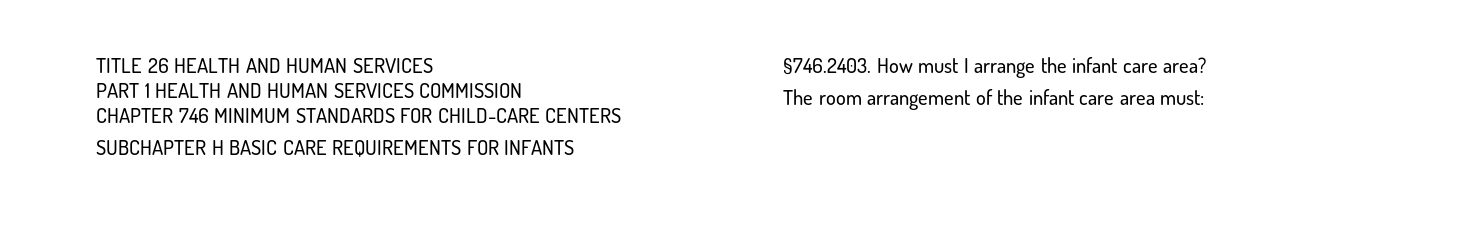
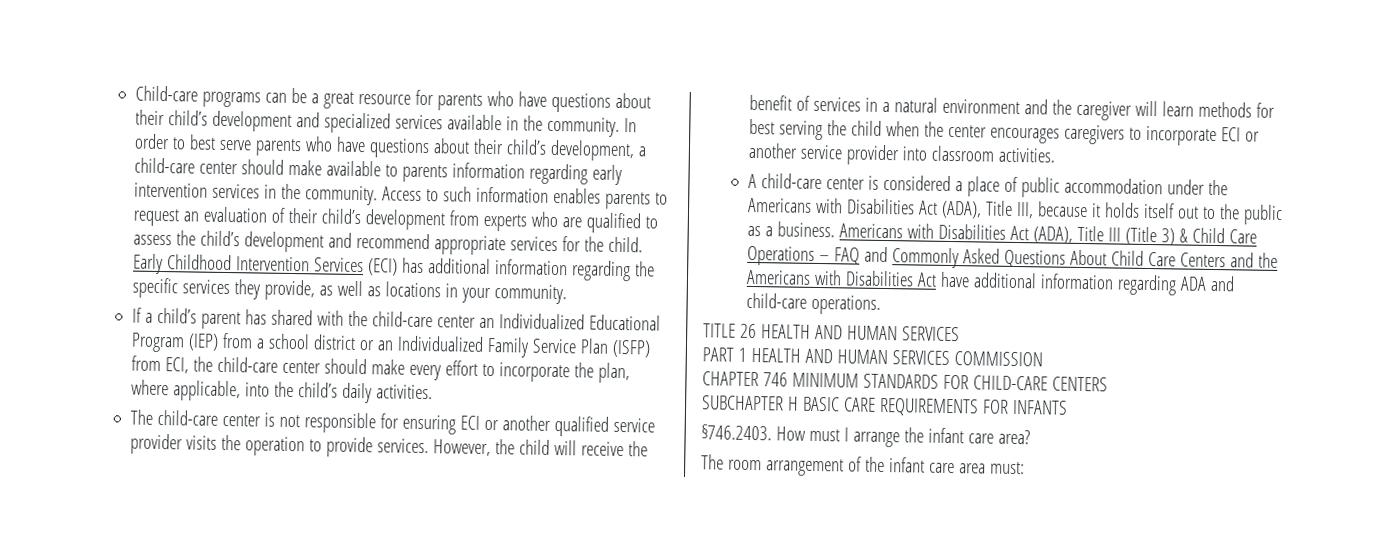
(96, 65) none -> [134,85,651,113] [134,109,637,137] [133,133,646,162] [133,157,622,185] [133,182,668,210] [132,206,658,234] [132,230,643,256] [132,253,655,282] [131,277,567,305] [131,307,661,331] [130,332,651,358] [130,355,630,384] [130,379,433,404] [129,409,655,437] [129,433,648,458] [748,94,1275,121] [748,118,1260,147] [747,142,1056,166] [747,173,1228,198] [747,197,1283,226] [746,221,1257,246] [746,245,1278,269] [745,269,1235,296] [745,292,881,315] Child-care programs can be a great resource for parents who have questions about their child’s development and specialized services available in the community. In order to best serve parents who have questions about their child’s development, a child-care center should make available to parents information regarding early intervention services in the community. Access to such information enables parents to request an evaluation of their child’s development from experts who are qualified to assess the child’s development and recommend appropriate services for the child. Early Childhood Intervention Services (ECI) has additional information regarding the specific services they provide, as well as locations in your community. // If a child’s parent has shared with the child-care center an Individualized Educational Program (IEP) from a school district or an Individualized Family Service Plan (ISFP) from ECI, the child-care center should make every effort to incorporate the plan, where applicable, into the child’s daily activities. // The child-care center is not responsible for ensuring ECI or another qualified service provider visits the operation to provide services. However, the child will receive the benefit of services in a natural environment and the caregiver will learn methods for best serving the child when the center encourages caregivers to incorporate ECI or another service provider into classroom activities. // A child-care center is considered a place of public accommodation under the Americans with Disabilities Act (ADA), Title III, because it holds itself out to the public as a business. Americans with Disabilities Act (ADA), Title III (Title 3) & Child Care Operations – FAQ and Commonly Asked Questions About Child Care Centers and the Americans with Disabilities Act have additional information regarding ADA and child-care operations. //

